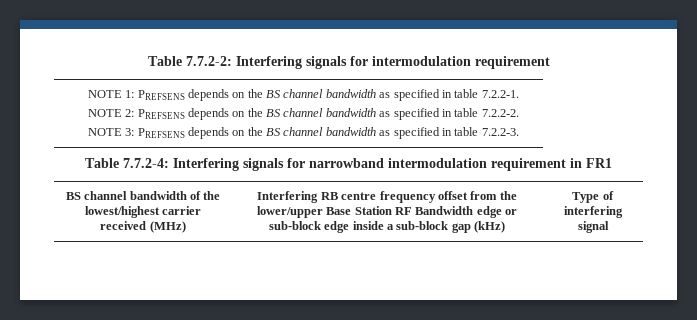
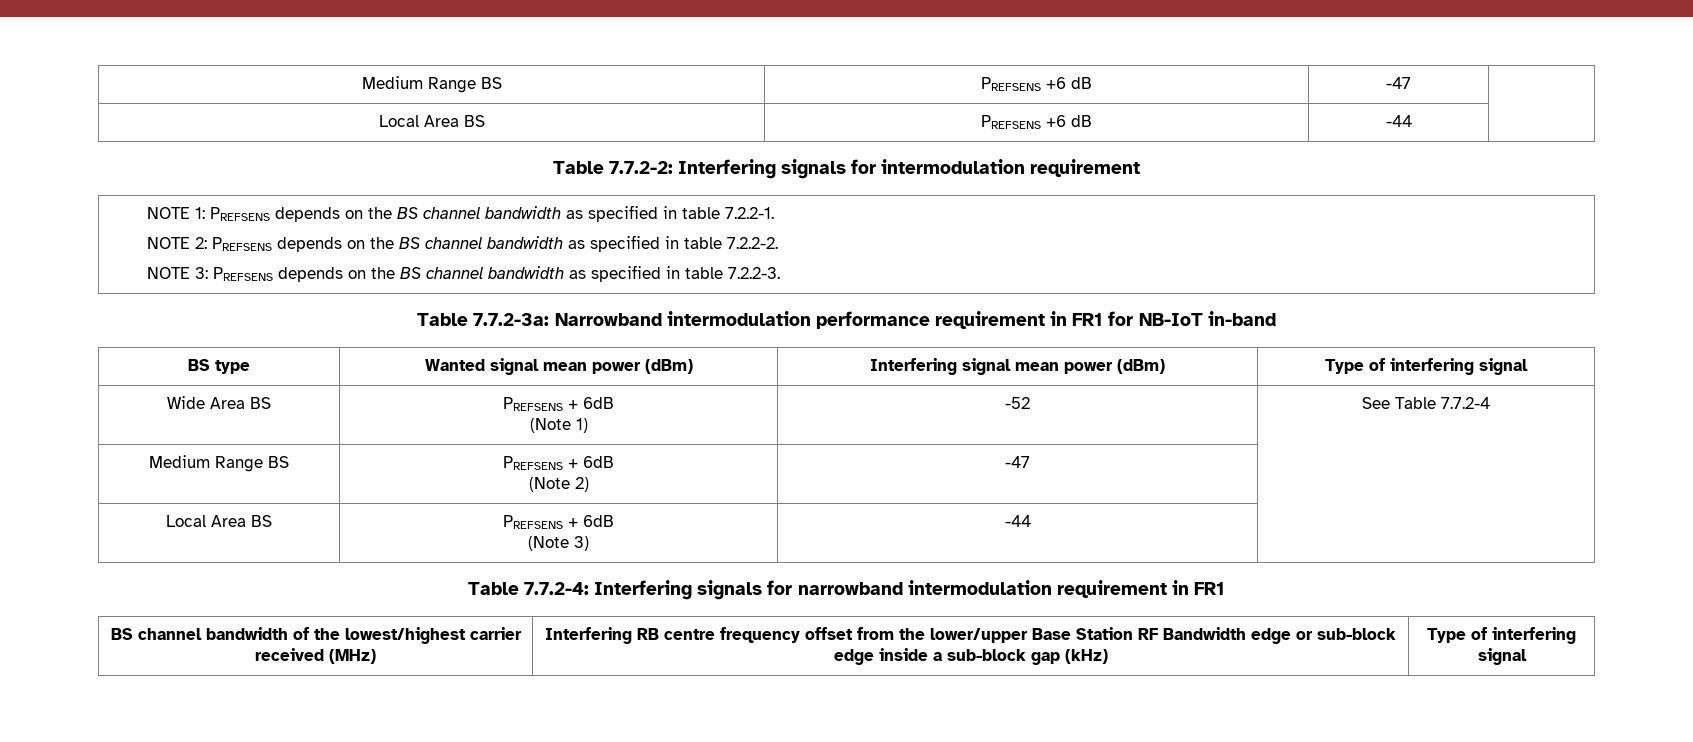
(147, 61) none -> [361,76,502,93] [981,77,1092,91] [1386,77,1411,89] [378,115,485,127] [981,115,1092,129] [1385,115,1412,127] Medium Range BS | PREFSENS +6 dB | -47 | // Local Area BS | PREFSENS +6 dB | -44 | //
(519, 132) none -> [417,311,1276,329] [188,359,250,374] [424,358,693,375] [870,358,1165,375] [1325,358,1528,375] [167,396,271,409] [503,397,614,411] [529,418,588,433] [1005,397,1030,409] [1362,397,1490,409] [149,455,289,472] [503,456,614,470] [528,477,589,492] [1005,456,1030,468] [166,515,272,527] [503,515,614,529] [528,536,589,551] [1004,515,1031,527] // Table 7.7.2-3a: Narrowband intermodulation performance requirement in FR1 for NB-IoT in-band // BS type | Wanted signal mean power (dBm) | Interfering signal mean power (dBm) | Type of interfering signal // Wide Area BS | PREFSENS + 6dB // (Note 1) | -52 | See Table 7.7.2-4 // Medium Range BS | PREFSENS + 6dB // (Note 2) | -47 | // Local Area BS | PREFSENS + 6dB // (Note 3) | -44 |

